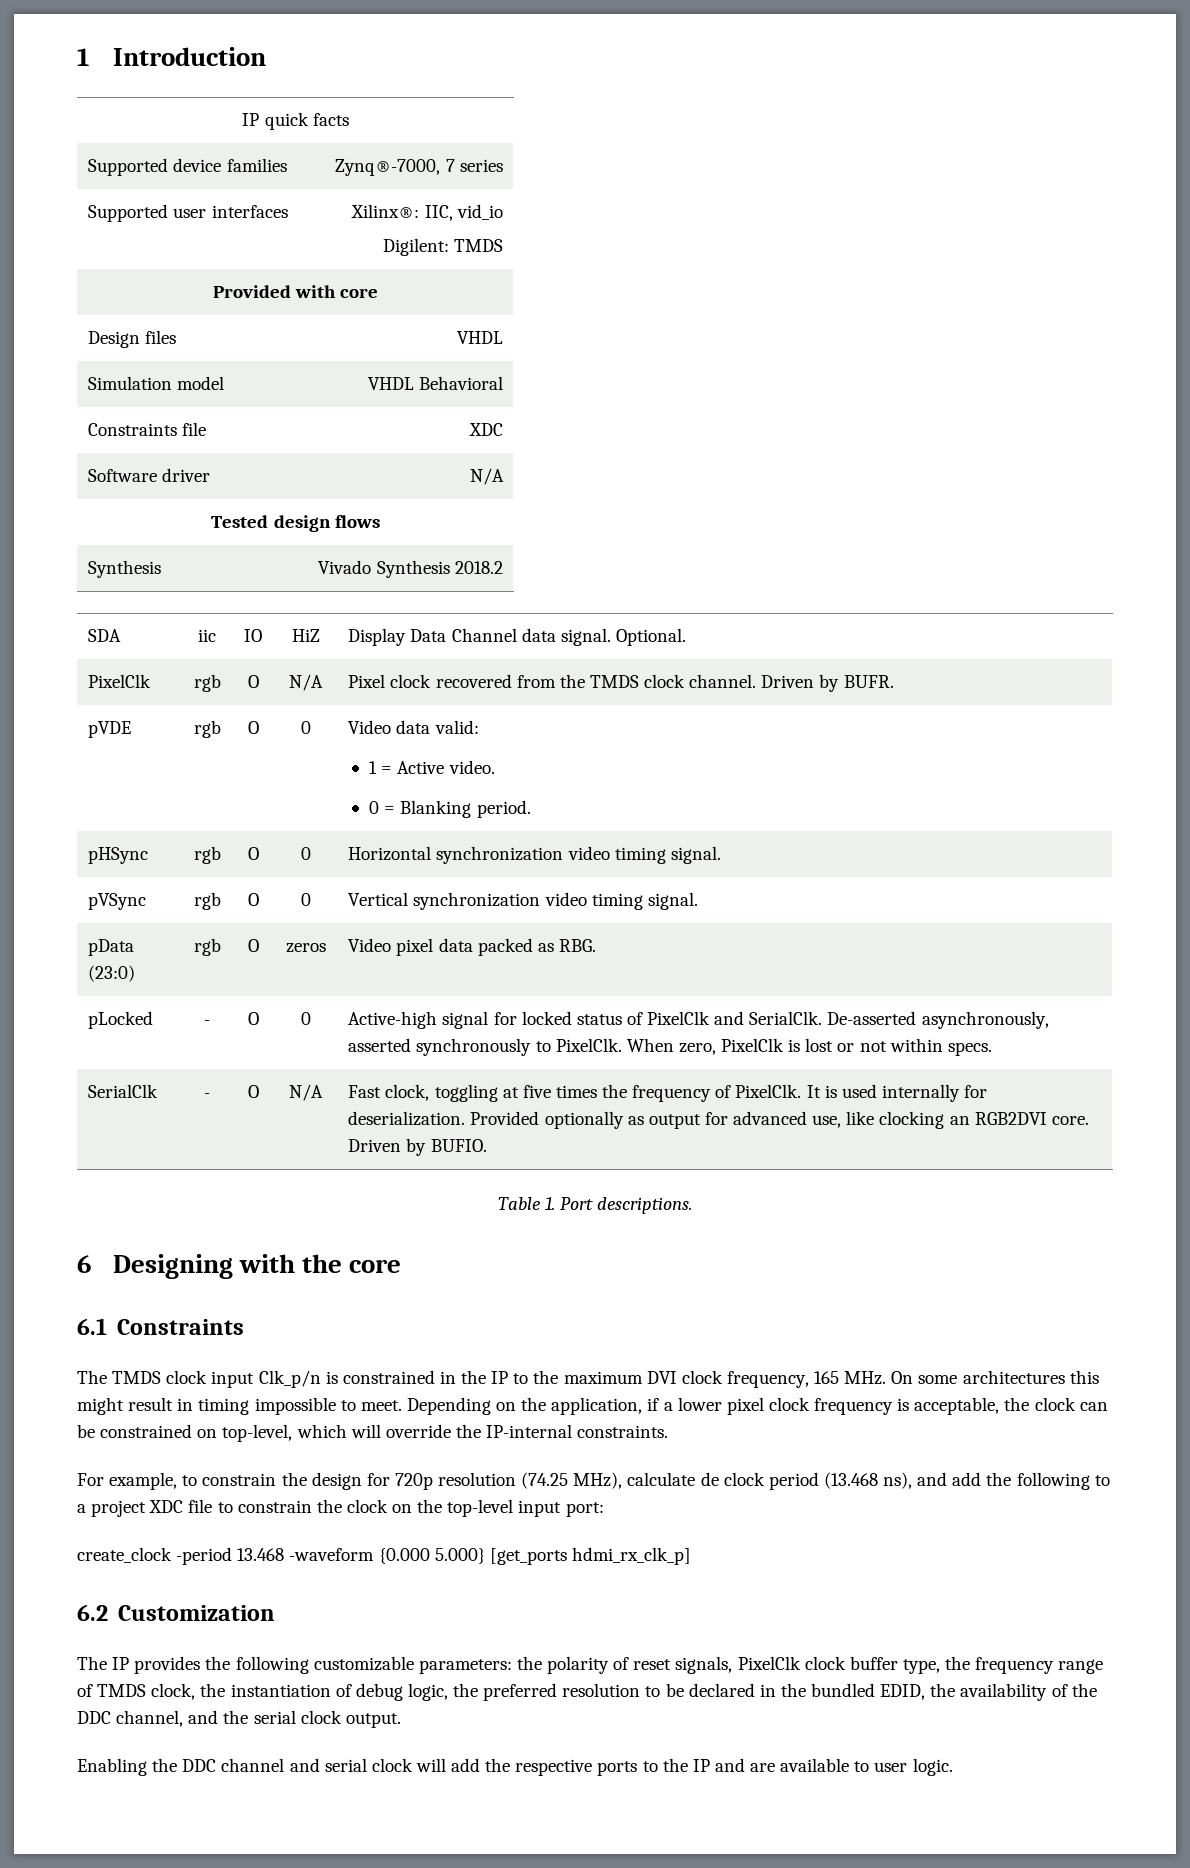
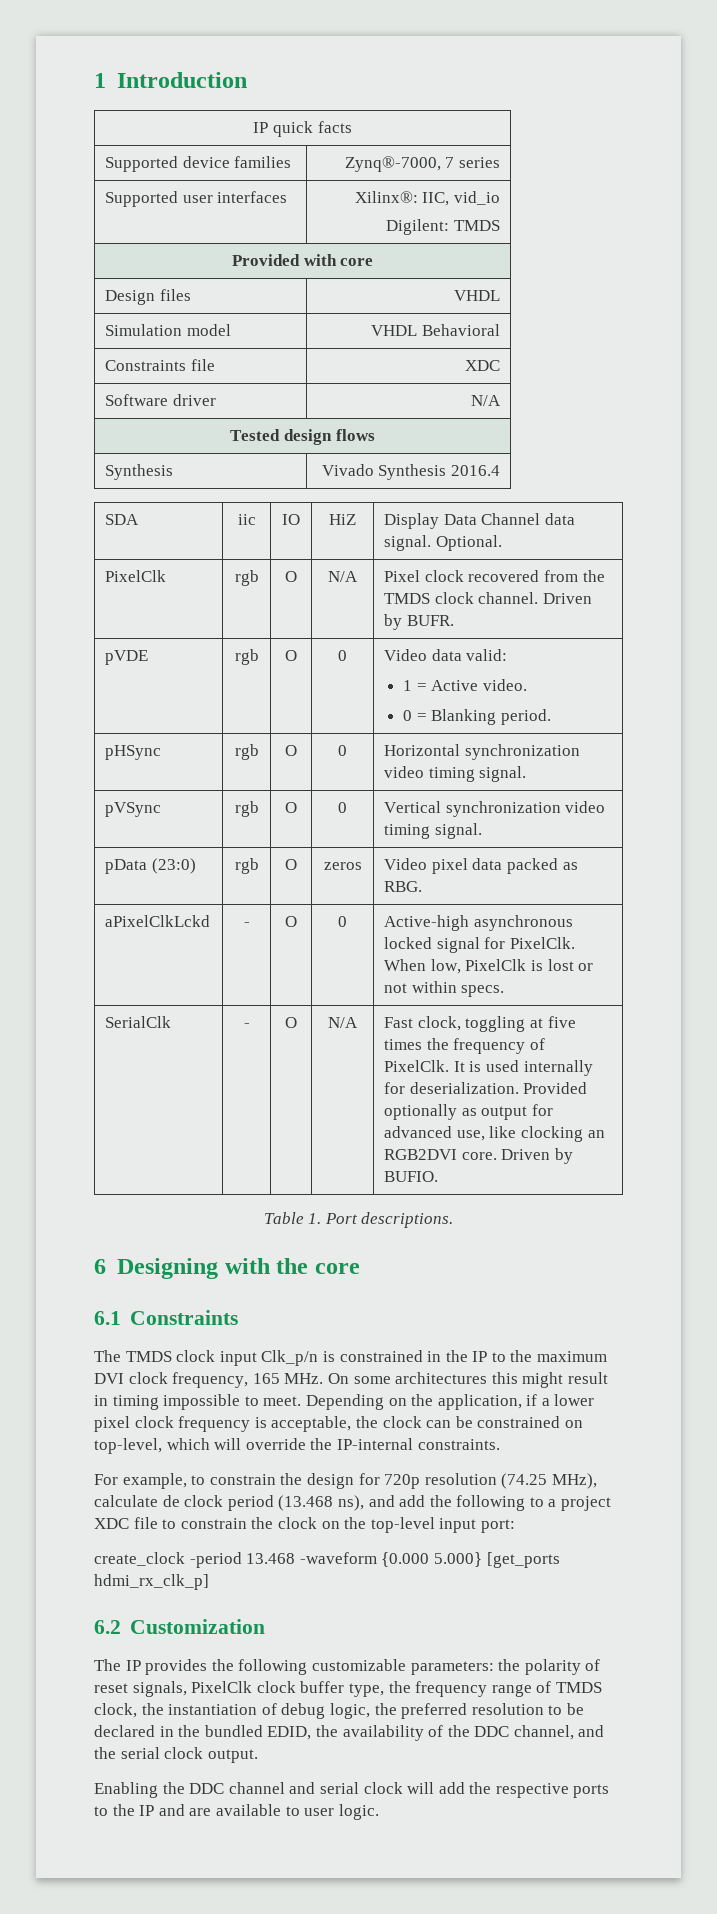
[454,561,503,574] 2018.2 -> [450,465,500,476] 2016.4
[88,1011,154,1029] pLocked -> [105,915,211,927] aPixelClkLckd
[442,1011,1049,1029] [348,1038,551,1056] signal for locked status of PixelClk and SerialClk. De-asserted asynchronously, asserted synchronously to -> [473,915,573,931] [384,937,506,953] asynchronous locked signal for
[678,1043,716,1055] zero, -> [430,959,461,974] low,

